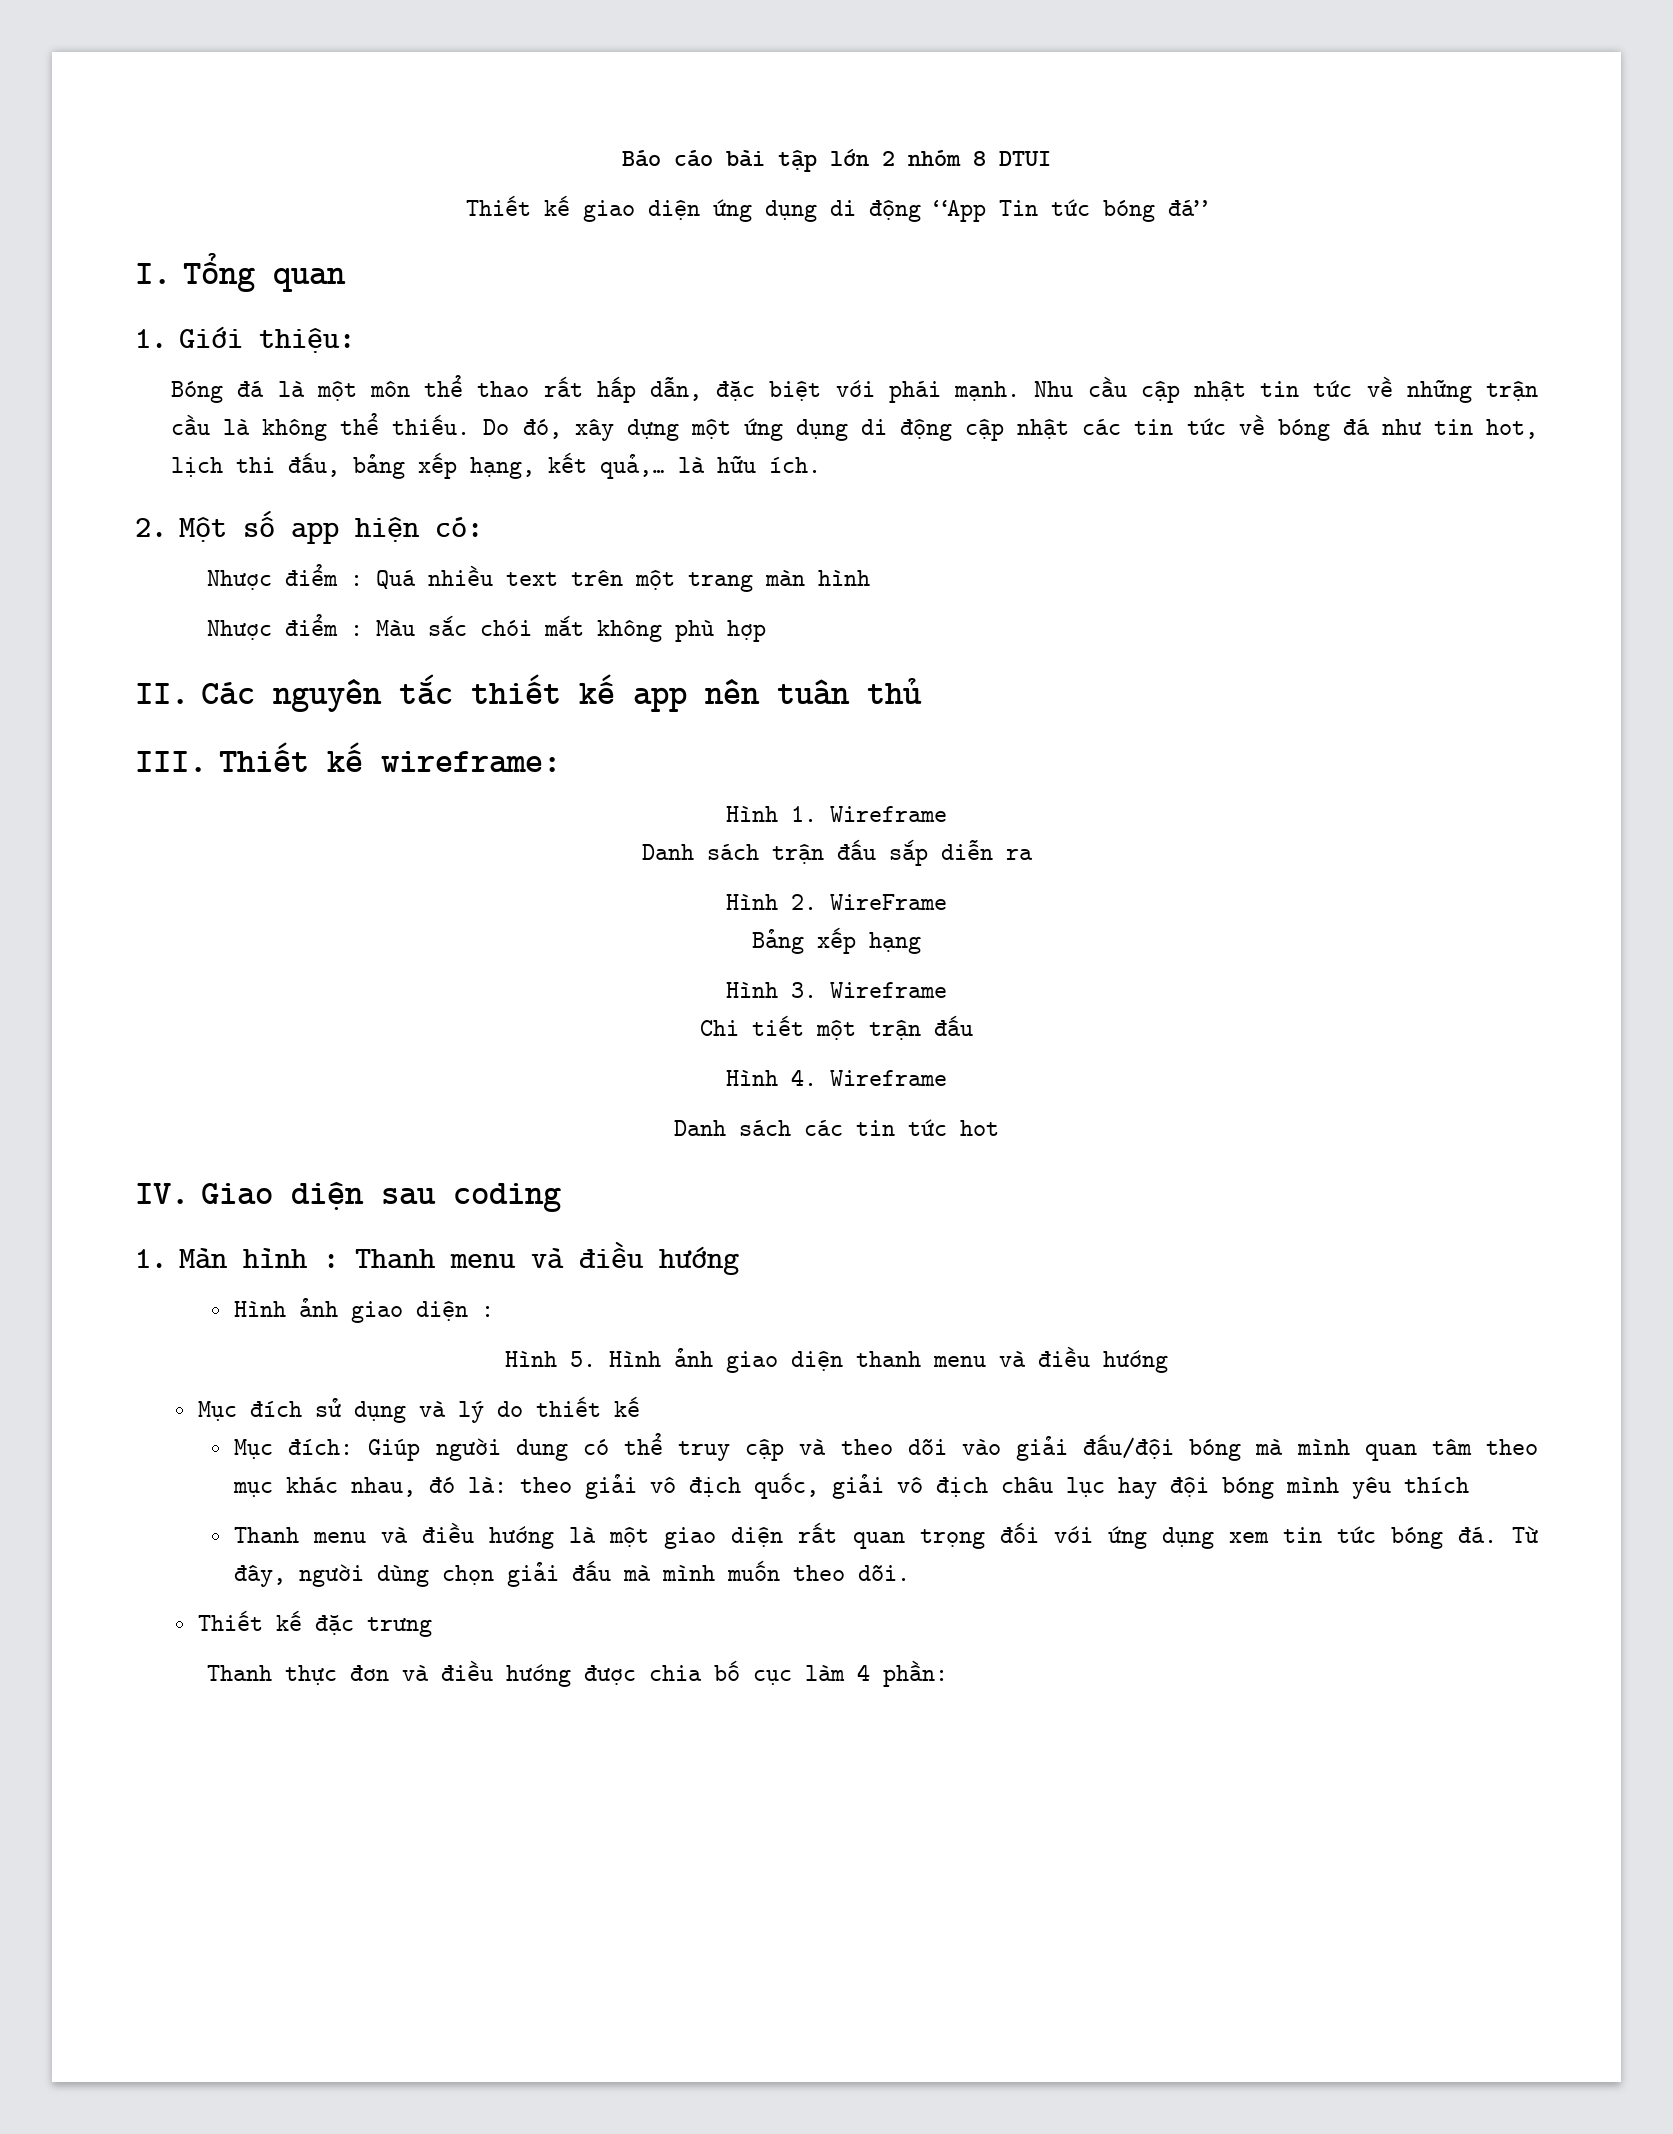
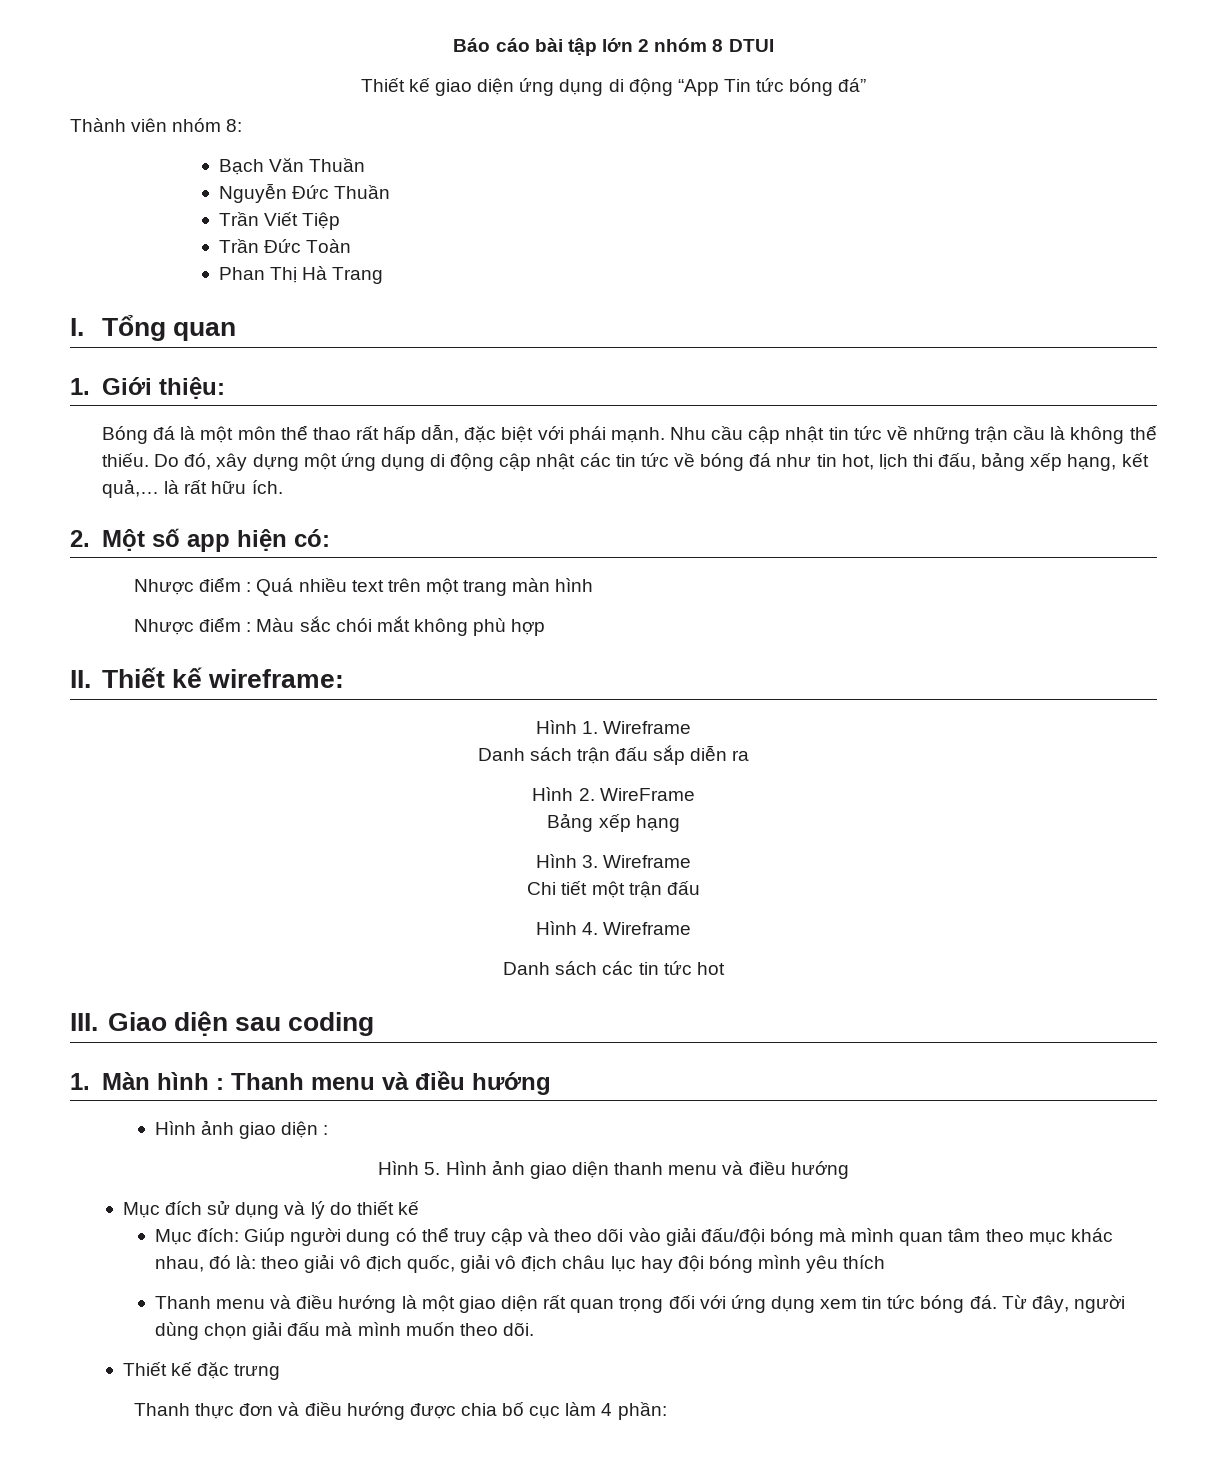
(1207, 208) none -> [70,118,243,132] [218,158,366,175] [218,183,391,203] [218,212,341,230] [218,239,352,253] [218,266,384,284] // Thành viên nhóm 8: // Bạch Văn Thuần // Nguyễn Đức Thuần // Trần Viết Tiệp // Trần Đức Toàn // Phan Thị Hà Trang
(706, 465) none -> [184,480,208,494] rất
[201,674,923,712] [135,751,207,772] Các nguyên tắc thiết kế app nên tuân thủ // III. -> (91, 679) none
[135,1183,189,1204] IV. -> [70,1013,98,1031] III.

